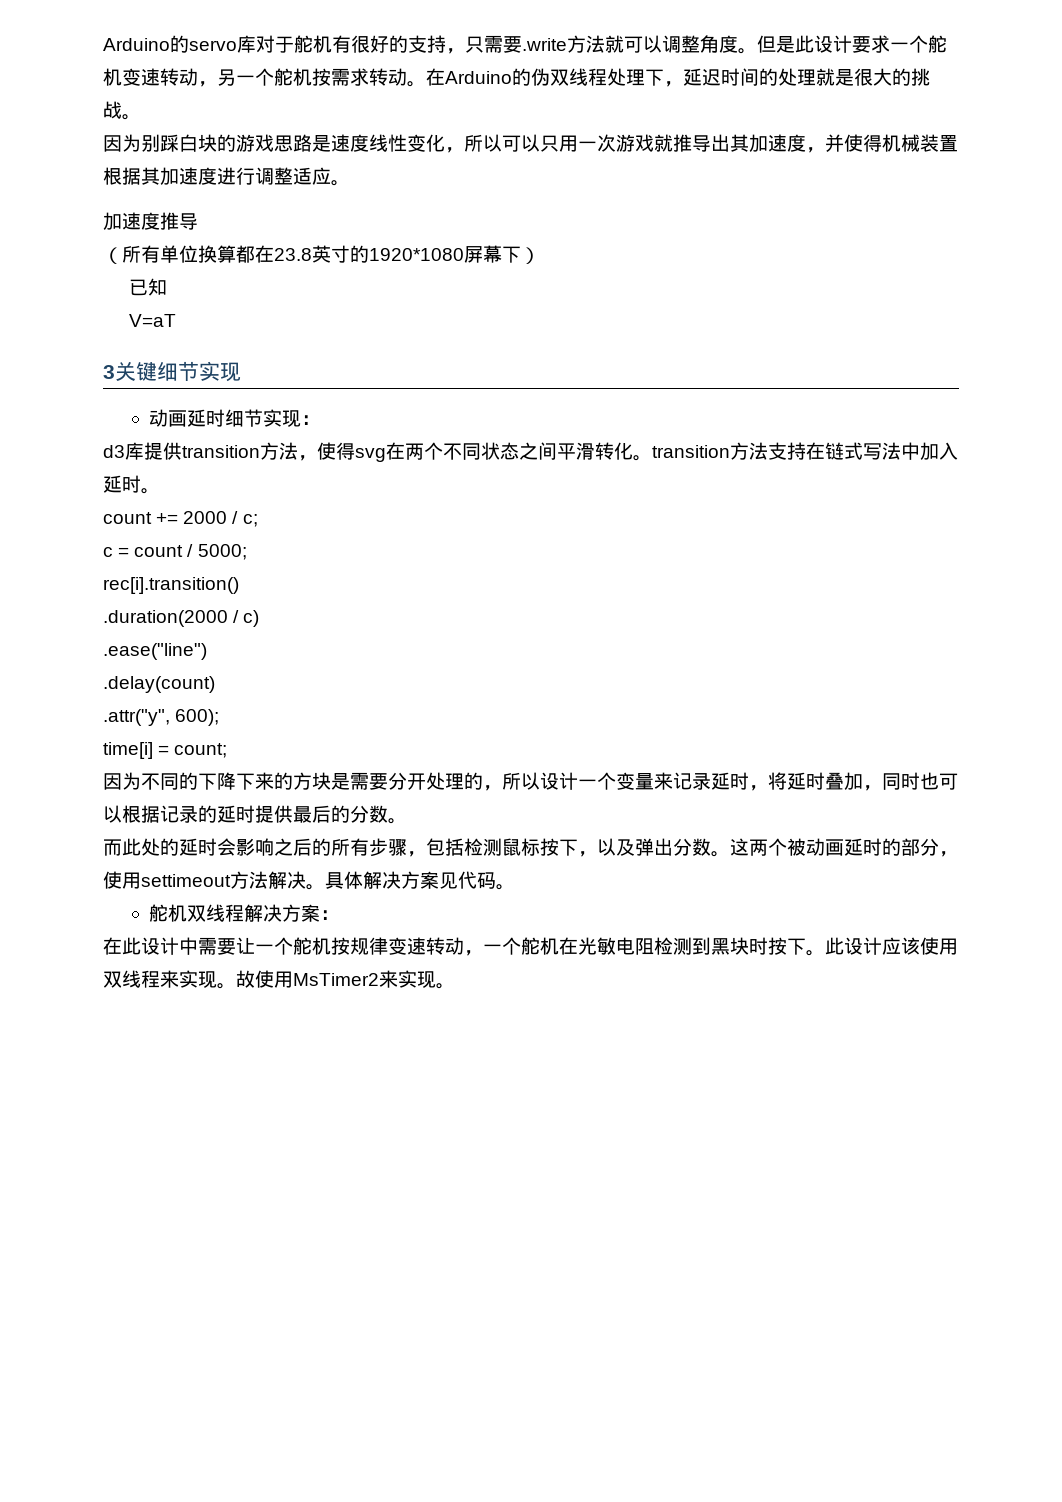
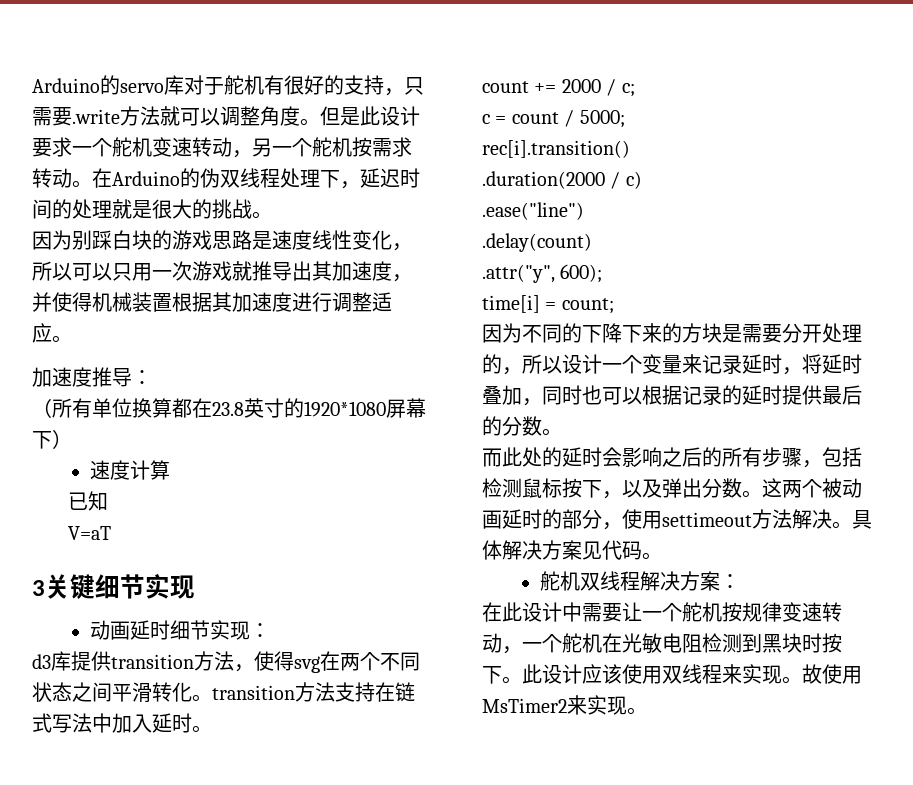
(198, 221) none -> [132,370,152,385] ：
(540, 255) none -> [89,460,170,480] // 速度计算

